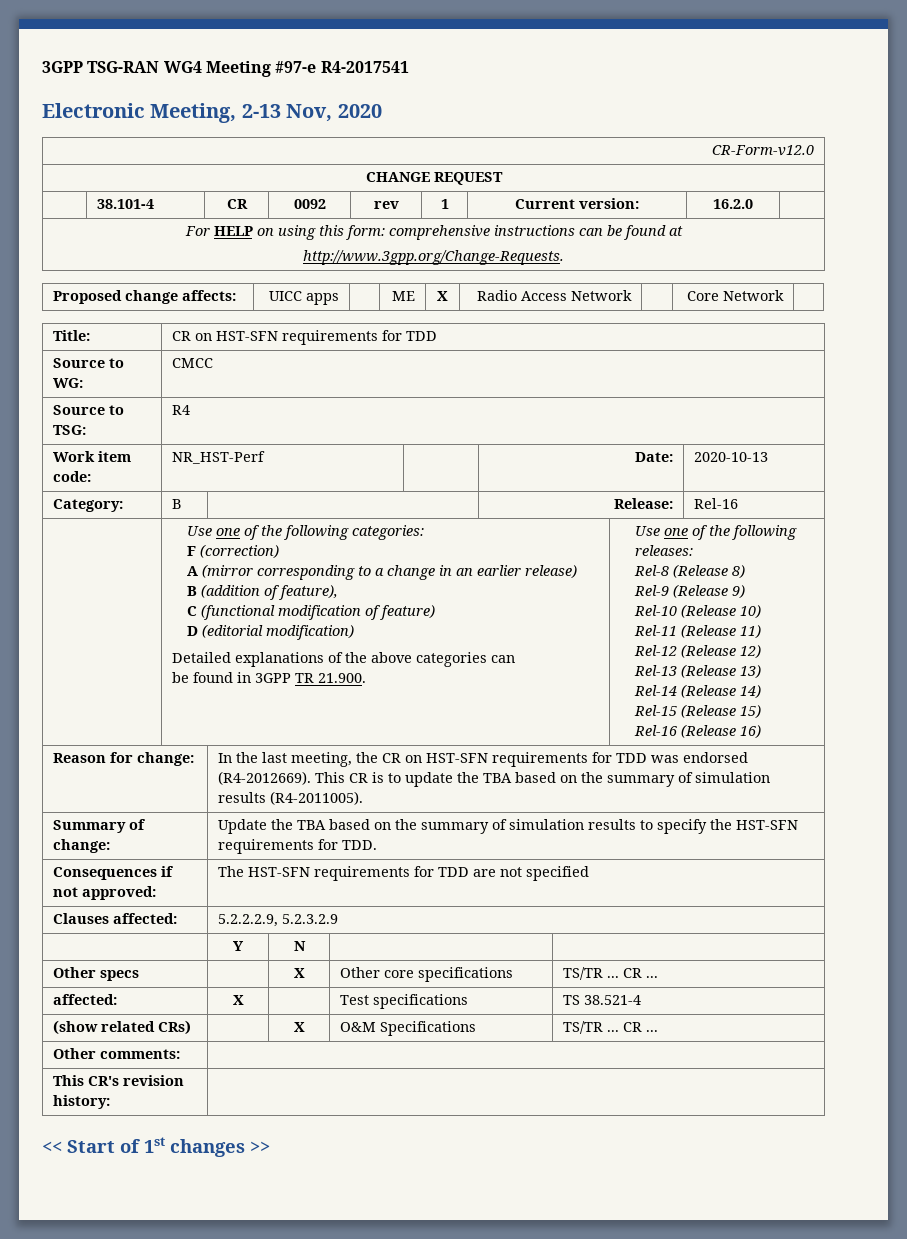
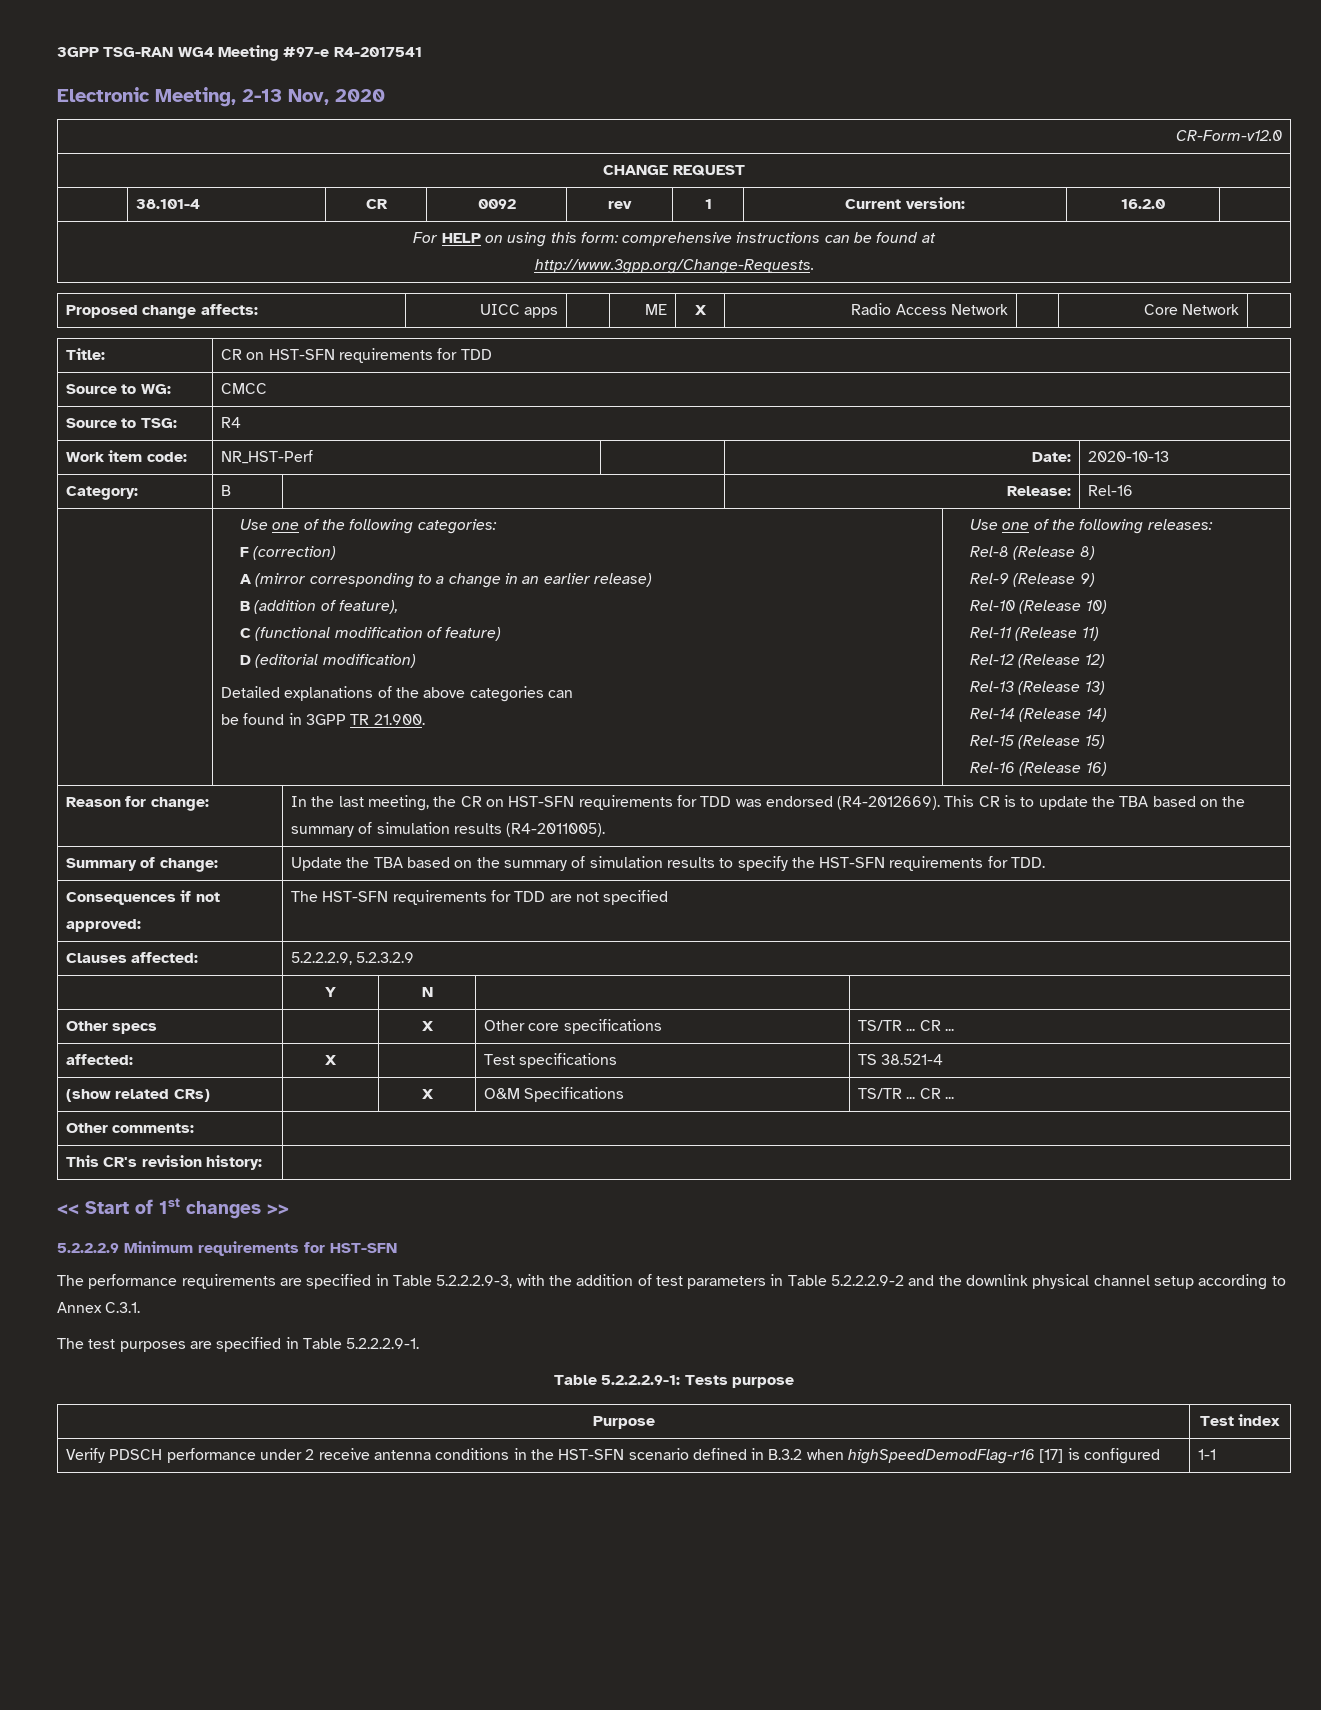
(270, 1147) none -> [57,1241,397,1256] [57,1274,1286,1290] [57,1302,141,1313] [57,1337,420,1352] [554,1375,794,1388] [592,1416,655,1429] [1199,1414,1281,1426] [65,1448,1161,1464] [1197,1449,1216,1460] // 5.2.2.2.9 Minimum requirements for HST-SFN // The performance requirements are specified in Table 5.2.2.2.9-3, with the addition of test parameters in Table 5.2.2.2.9-2 and the downlink physical channel setup according to Annex C.3.1. // The test purposes are specified in Table 5.2.2.2.9-1. // Table 5.2.2.2.9-1: Tests purpose // Purpose | Test index // Verify PDSCH performance under 2 receive antenna conditions in the HST-SFN scenario defined in B.3.2 when highSpeedDemodFlag-r16 [17] is configured | 1-1

